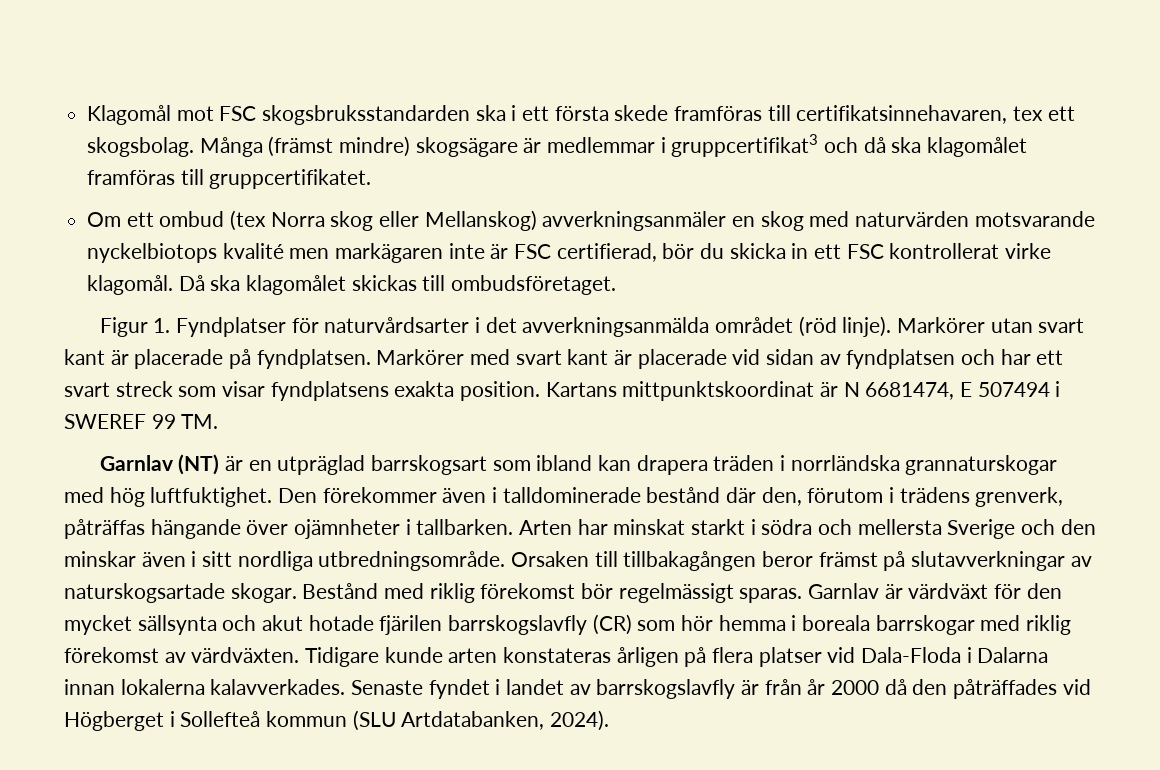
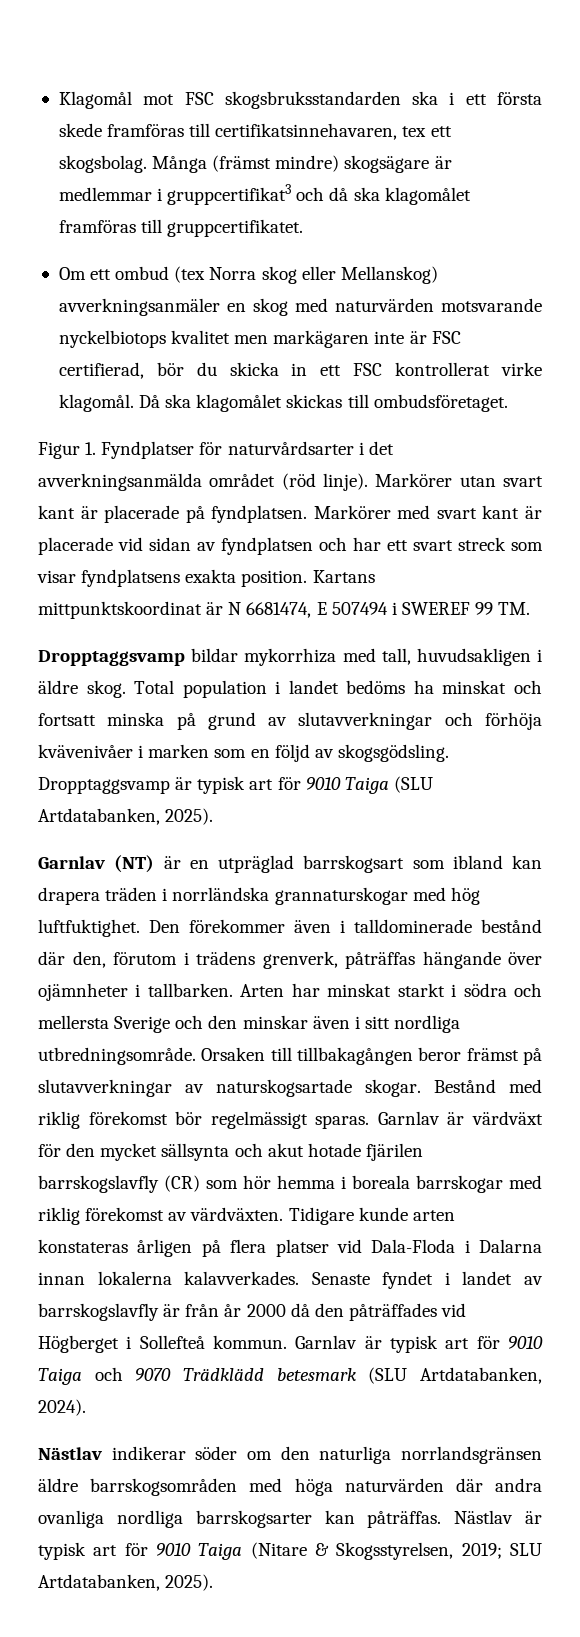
[222,243,284,259] kvalité -> [171,330,231,344] kvalitet
(219, 421) none -> [38,648,543,666] [38,680,542,698] [38,712,542,730] [38,744,449,762] [38,776,433,794] [38,808,214,825] // Dropptaggsvamp bildar mykorrhiza med tall, huvudsakligen i äldre skog. Total population i landet bedöms ha minskat och fortsatt minska på grund av slutavverkningar och förhöja kvävenivåer i marken som en följd av skogsgödsling. Dropptaggsvamp är typisk art för 9010 Taiga (SLU Artdatabanken, 2025).
[266,710,610,731] kommun (SLU Artdatabanken, 2024). -> [213,1335,543,1353] [38,1367,542,1385] [38,1399,86,1416] [38,1446,543,1464] [38,1478,543,1496] [38,1510,542,1528] [38,1542,542,1560] [38,1574,214,1591] kommun. Garnlav är typisk art för 9010 Taiga och 9070 Trädklädd betesmark (SLU Artdatabanken, 2024). // Nästlav indikerar söder om den naturliga norrlandsgränsen äldre barrskogsområden med höga naturvärden där andra ovanliga nordliga barrskogsarter kan påträffas. Nästlav är typisk art för 9010 Taiga (Nitare & Skogsstyrelsen, 2019; SLU Artdatabanken, 2025).

